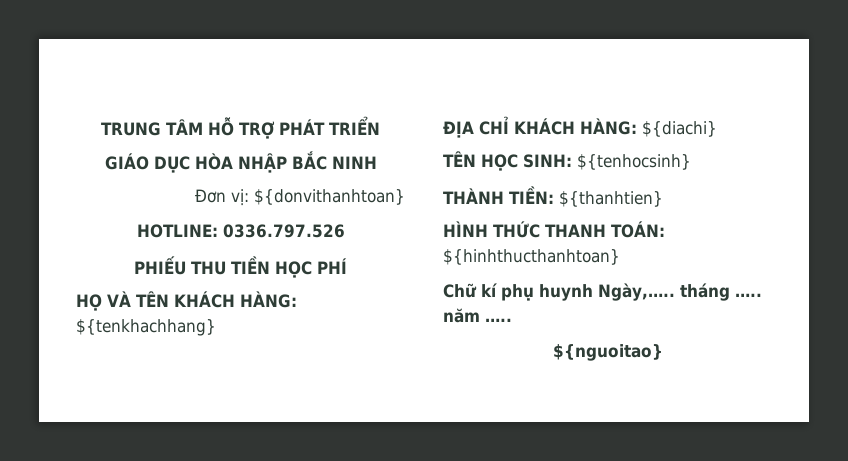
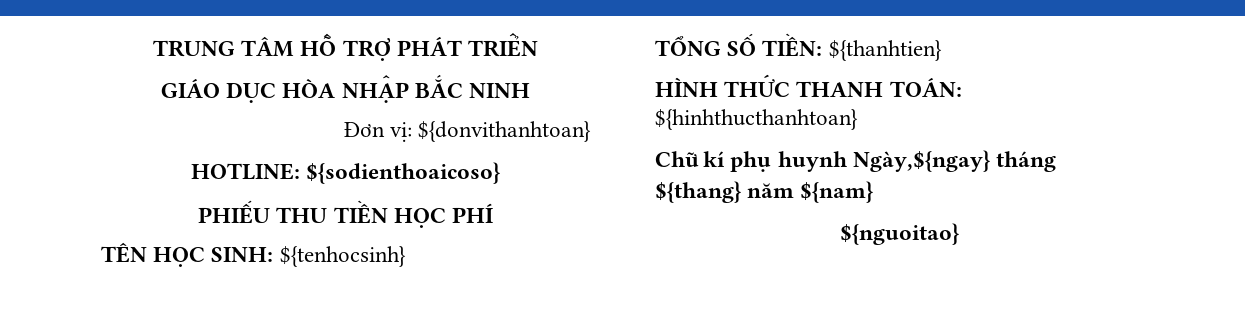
[222,224,345,238] 0336.797.526 -> [306,162,501,184] ${sodienthoaicoso}
[76,291,297,311] [76,319,216,336] [443,116,717,138] // HỌ VÀ TÊN KHÁCH HÀNG: ${tenkhachhang} // ĐỊA CHỈ KHÁCH HÀNG: ${diachi} -> (493, 213) none
[443,188,504,204] THÀNH -> [655,33,757,56] TỔNG SỐ
[598,283,762,301] [443,308,512,323] Ngày,….. tháng ….. năm ….. -> [852,150,1057,172] [655,181,874,203] Ngày,${ngay} tháng ${thang} năm ${nam}

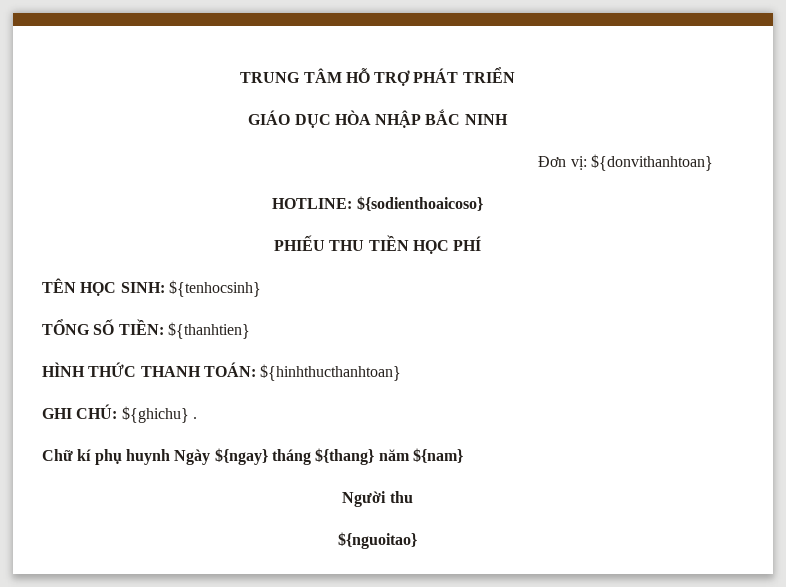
(858, 119) none -> [42,404,197,423] // GHI CHÚ: ${ghichu} .
[852,150,990,172] Ngày,${ngay} -> [174,448,268,465] Ngày ${ngay}
(874, 192) none -> [342,491,413,507] // Người thu

